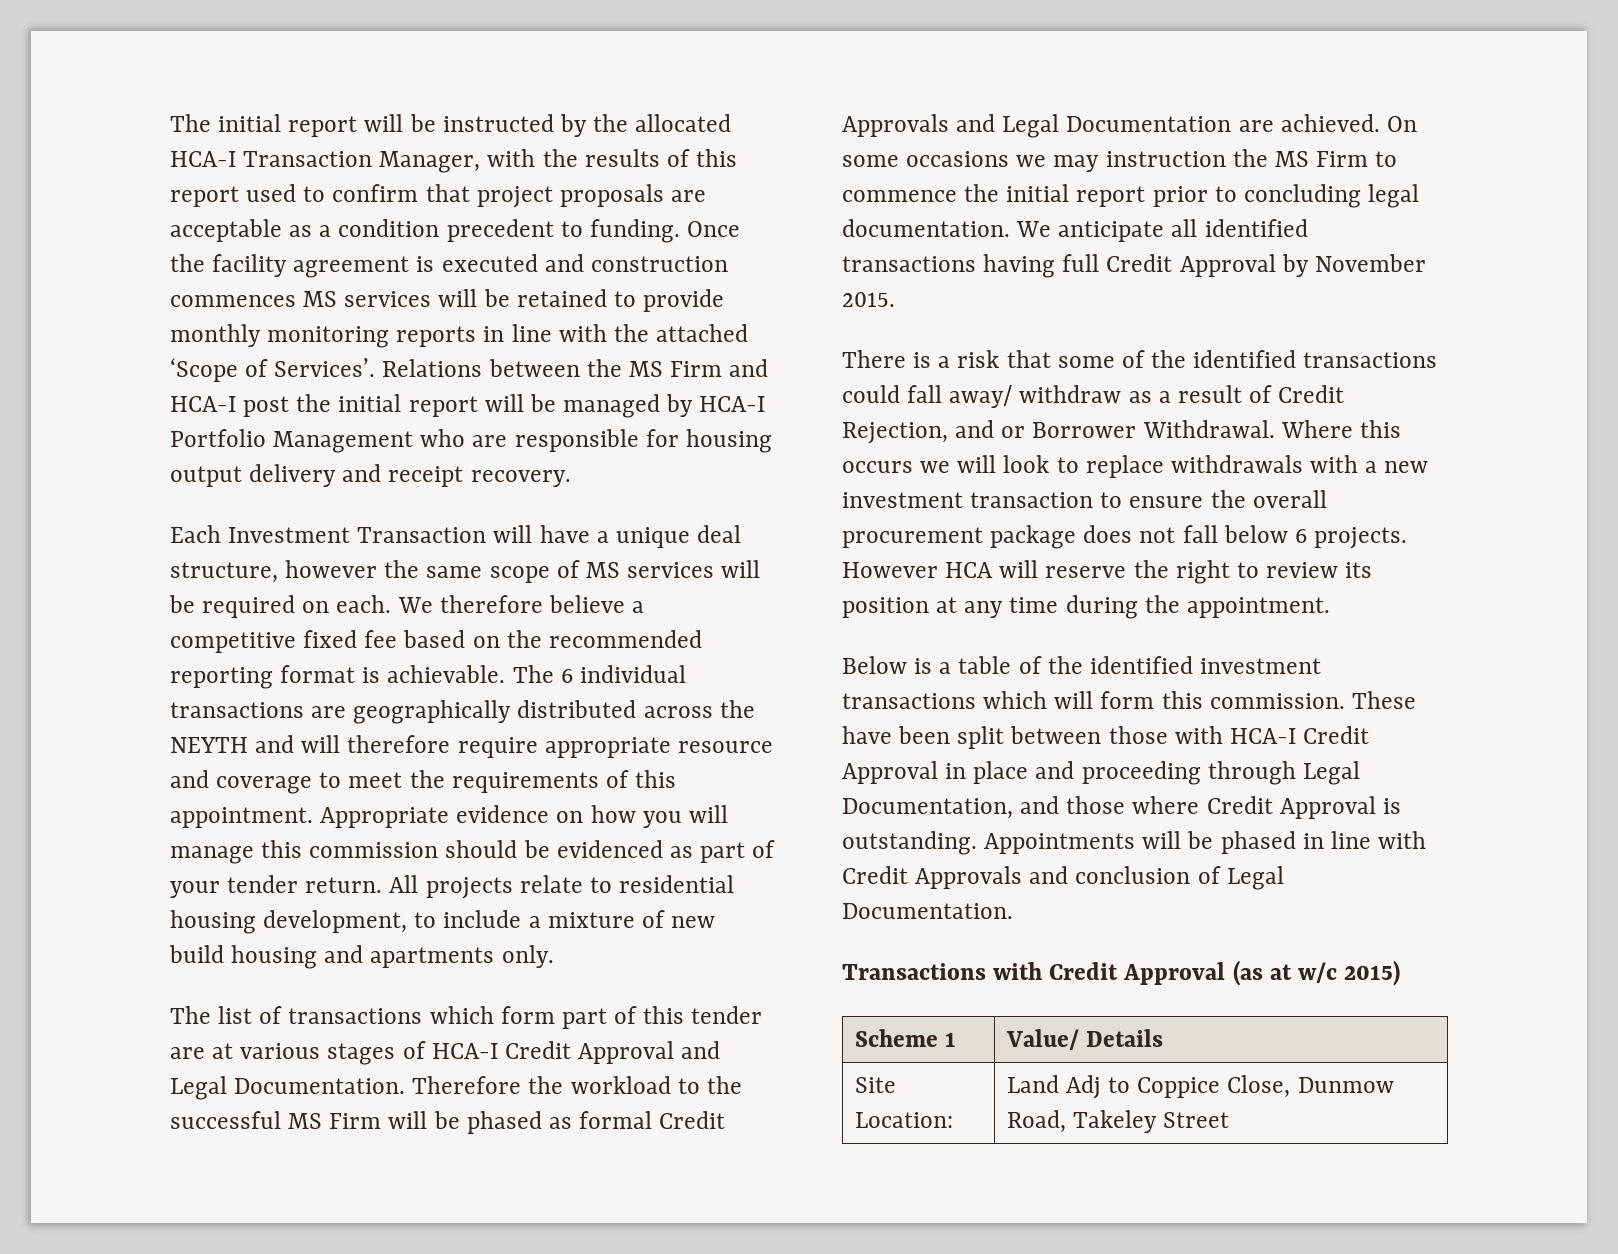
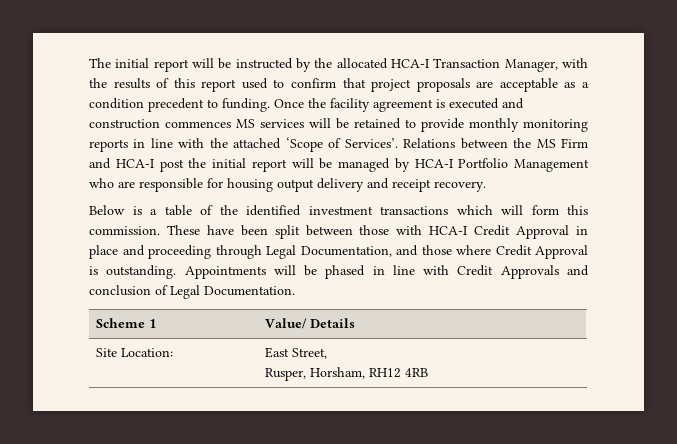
[170,525,742,548] [170,560,761,583] [169,595,645,618] [170,630,702,653] [170,665,686,689] [170,700,755,724] [170,735,773,758] [170,770,677,794] [170,805,728,828] [170,840,776,864] [170,875,735,899] [170,910,716,934] [169,945,554,969] [170,1006,763,1029] [170,1041,721,1065] [170,1076,742,1100] [170,1111,726,1134] [842,114,1417,138] [842,149,1398,172] [842,184,1420,208] [842,219,1308,242] [842,254,1426,278] [842,292,895,307] [842,350,1438,368] [842,385,1345,408] [842,420,1401,444] [842,455,1429,478] [842,490,1327,508] [842,525,1408,549] [842,560,1373,584] [842,595,1330,619] // Each Investment Transaction will have a unique deal structure, however the same scope of MS services will be required on each. We therefore believe a competitive fixed fee based on the recommended reporting format is achievable. The 6 individual transactions are geographically distributed across the NEYTH and will therefore require appropriate resource and coverage to meet the requirements of this appointment. Appropriate evidence on how you will manage this commission should be evidenced as part of your tender return. All projects relate to residential housing development, to include a mixture of new build housing and apartments only. // The list of transactions which form part of this tender are at various stages of HCA-I Credit Approval and Legal Documentation. Therefore the workload to the successful MS Firm will be phased as formal Credit Approvals and Legal Documentation are achieved. On some occasions we may instruction the MS Firm to commence the initial report prior to concluding legal documentation. We anticipate all identified transactions having full Credit Approval by November 2015. // There is a risk that some of the identified transactions could fall away/ withdraw as a result of Credit Rejection, and or Borrower Withdrawal. Where this occurs we will look to replace withdrawals with a new investment transaction to ensure the overall procurement package does not fall below 6 projects. However HCA will reserve the right to review its position at any time during the appointment. -> (486, 186) none
[842,960,1401,986] // Transactions with Credit Approval (as at w/c 2015) -> (295, 291) none
[1006,1075,1394,1099] [1006,1110,1230,1133] Land Adj to Coppice Close, Dunmow Road, Takeley Street -> [265,347,328,359] [265,367,429,381] East Street, // Rusper, Horsham, RH12 4RB

